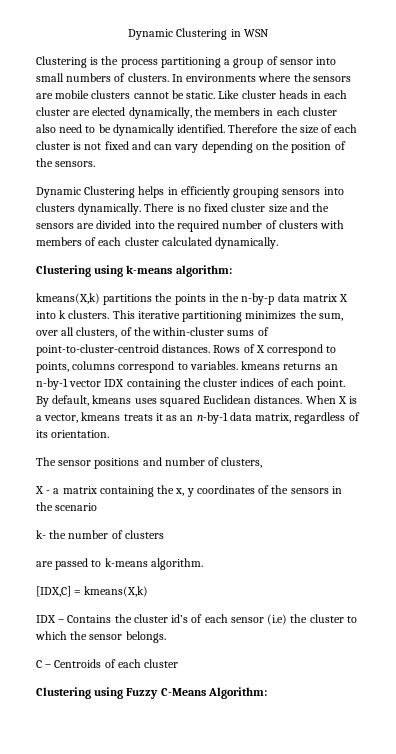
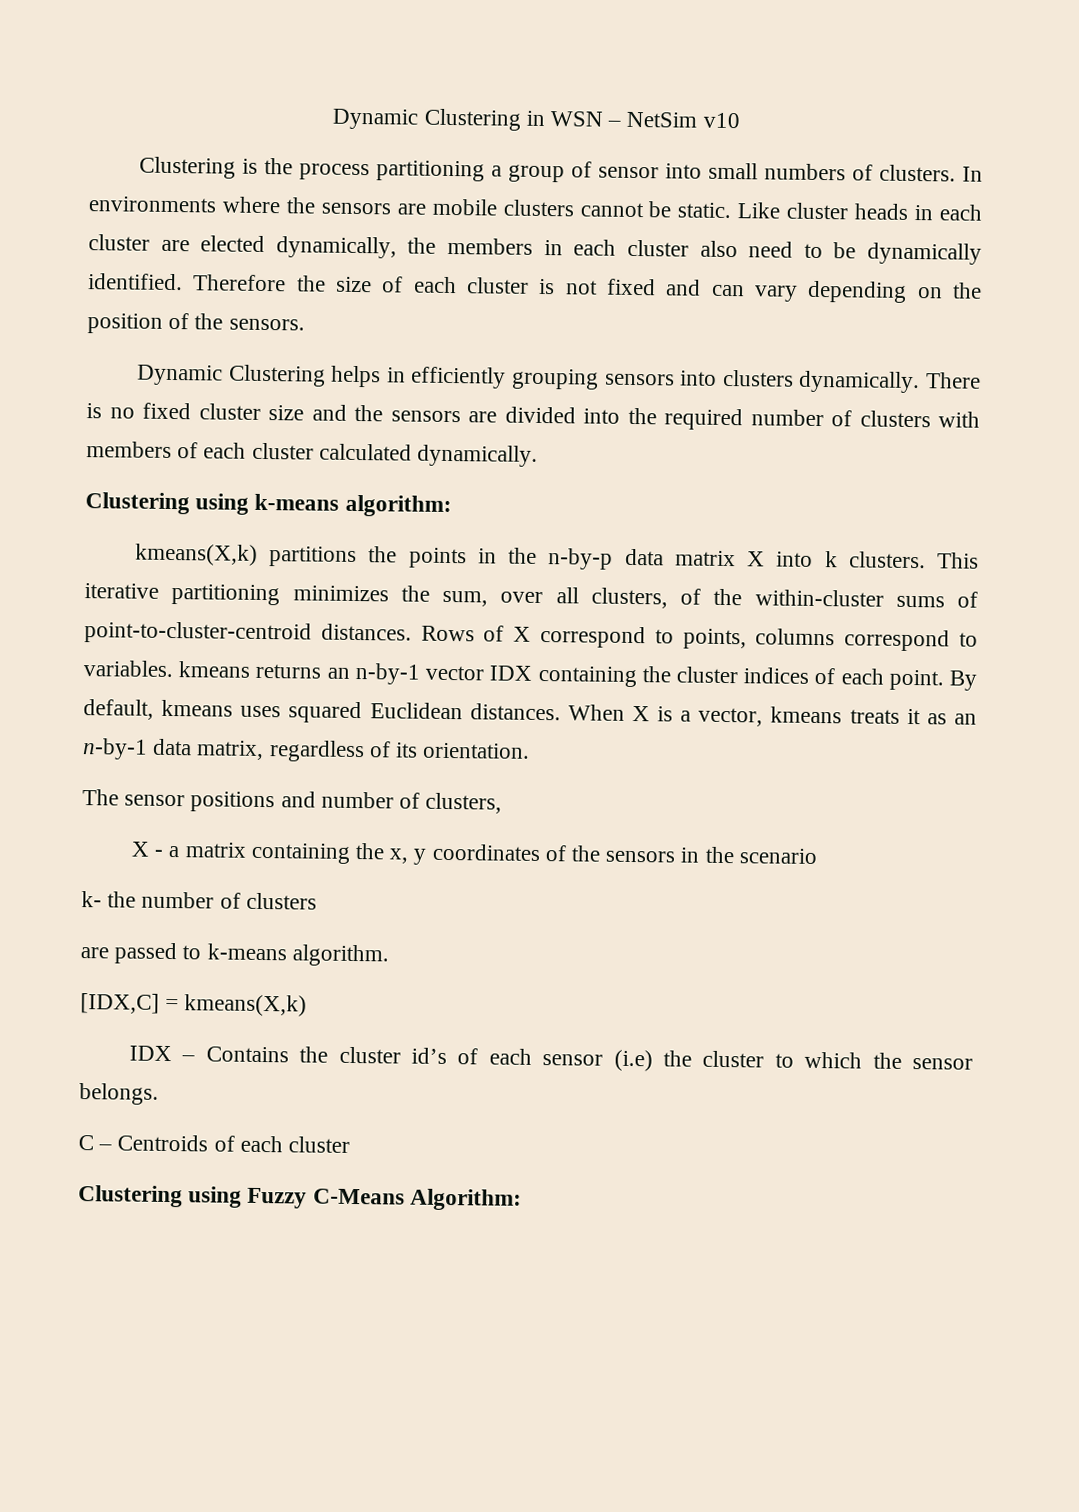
(269, 33) none -> [607,111,740,129] – NetSim v10

